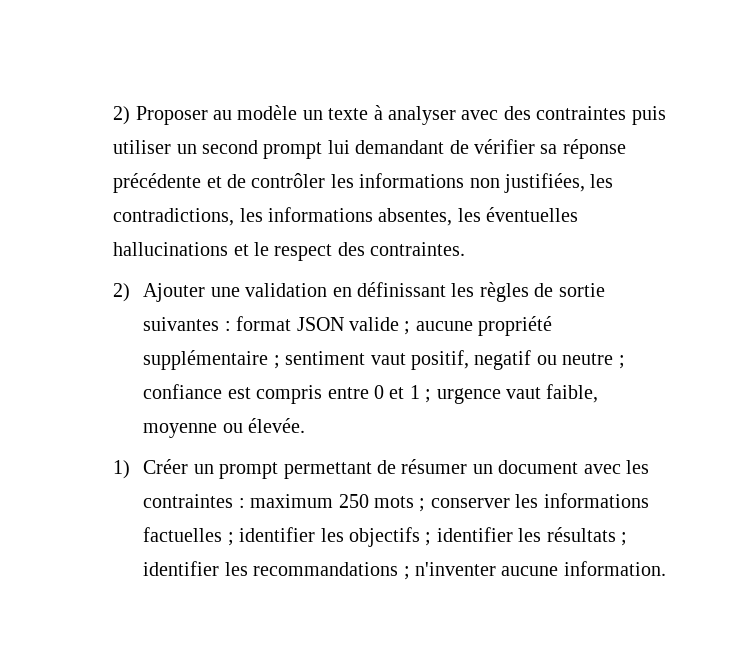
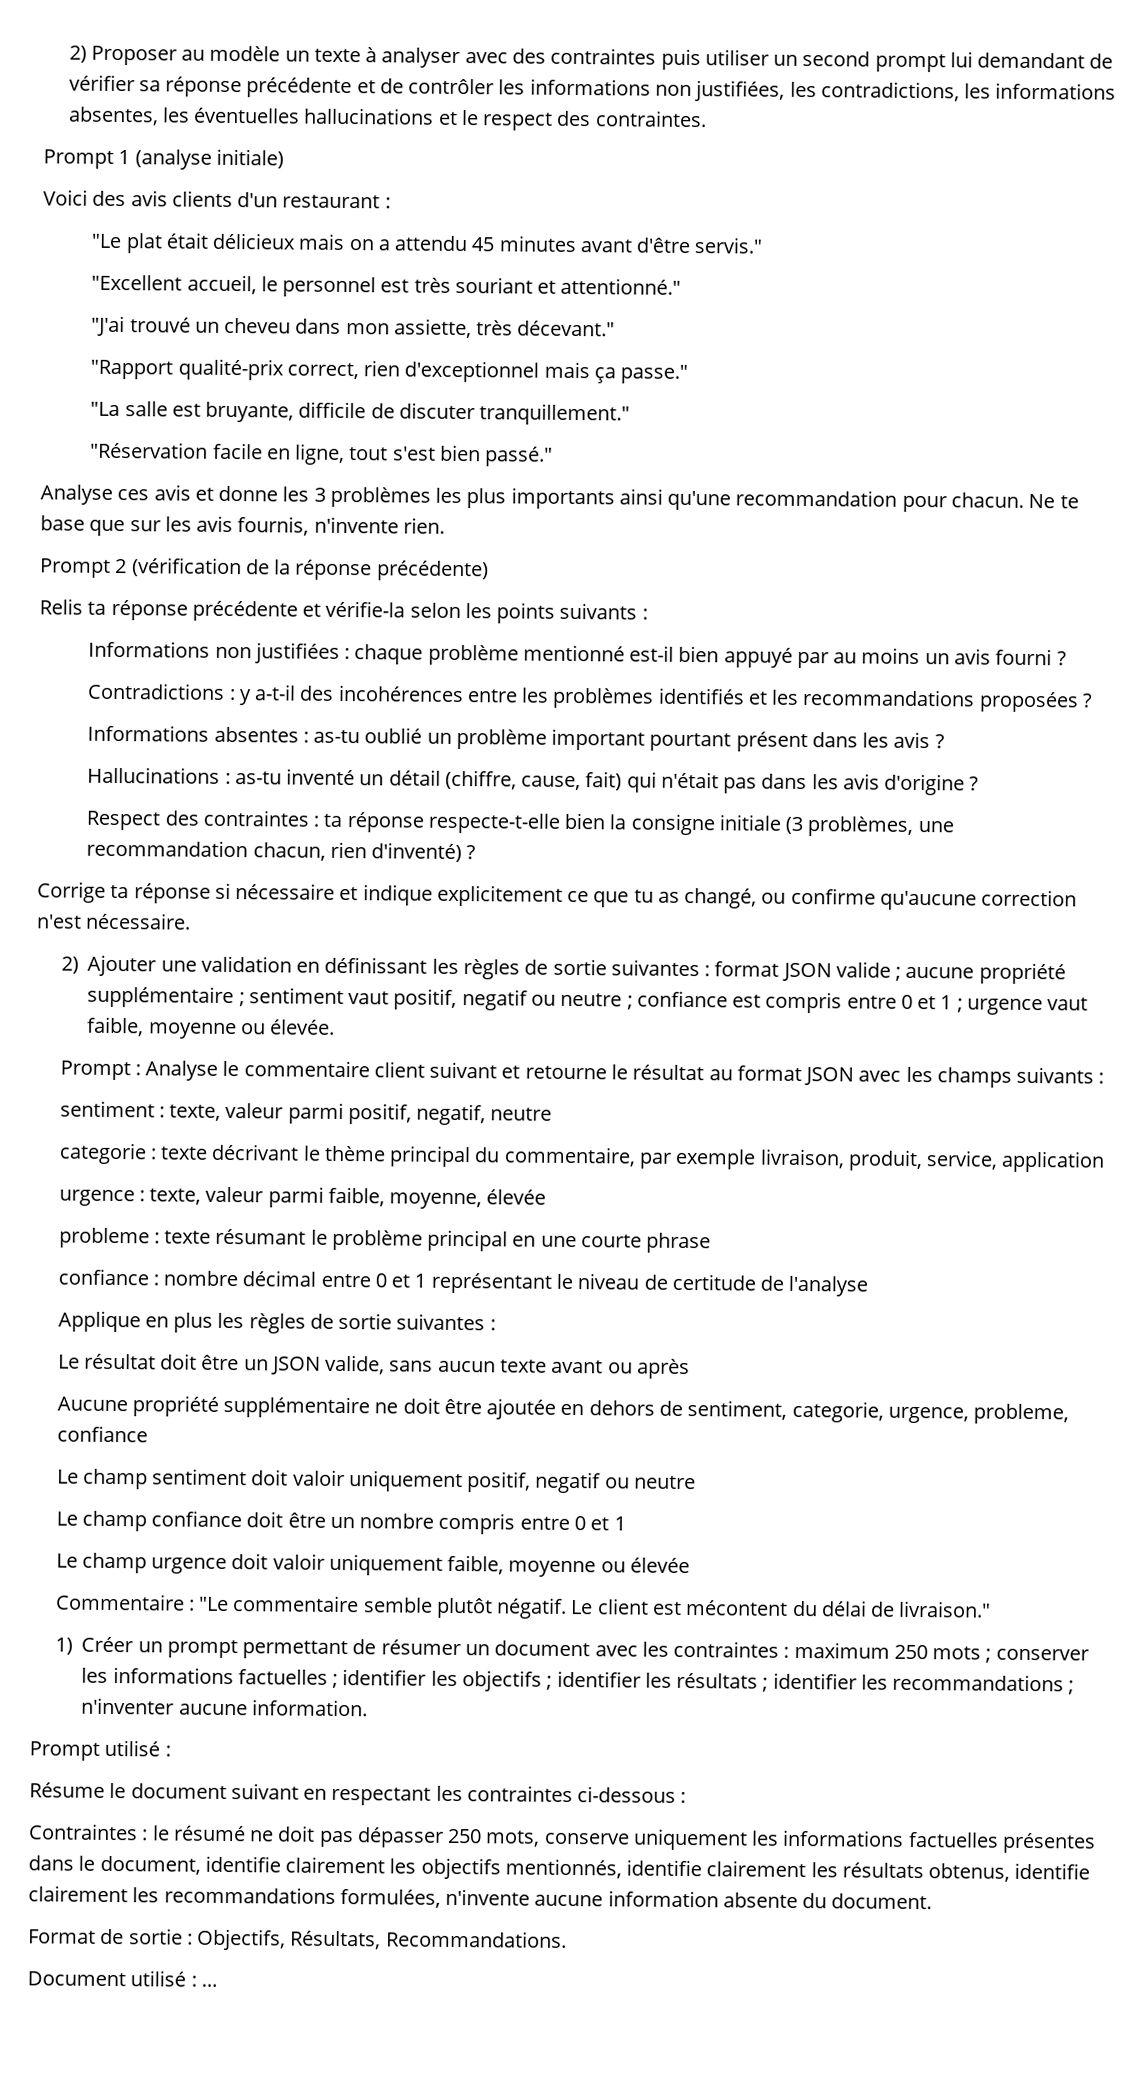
(466, 249) none -> [43,148,284,170] [43,189,391,209] [91,232,763,254] [91,274,682,298] [91,315,616,339] [90,358,689,384] [90,401,631,426] [90,441,554,467] [40,484,1079,513] [40,515,445,537] [40,557,489,582] [39,598,648,624] [88,640,1067,669] [87,682,1093,713] [87,724,945,753] [87,766,980,796] [86,809,954,837] [86,839,477,863] [37,881,1078,911] [36,912,192,930] // Prompt 1 (analyse initiale) // Voici des avis clients d'un restaurant : // "Le plat était délicieux mais on a attendu 45 minutes avant d'être servis." // "Excellent accueil, le personnel est très souriant et attentionné." // "J'ai trouvé un cheveu dans mon assiette, très décevant." // "Rapport qualité-prix correct, rien d'exceptionnel mais ça passe." // "La salle est bruyante, difficile de discuter tranquillement." // "Réservation facile en ligne, tout s'est bien passé." // Analyse ces avis et donne les 3 problèmes les plus importants ainsi qu'une recommandation pour chacun. Ne te base que sur les avis fournis, n'invente rien. // Prompt 2 (vérification de la réponse précédente) // Relis ta réponse précédente et vérifie-la selon les points suivants : // Informations non justifiées : chaque problème mentionné est-il bien appuyé par au moins un avis fourni ? // Contradictions : y a-t-il des incohérences entre les problèmes identifiés et les recommandations proposées ? // Informations absentes : as-tu oublié un problème important pourtant présent dans les avis ? // Hallucinations : as-tu inventé un détail (chiffre, cause, fait) qui n'était pas dans les avis d'origine ? // Respect des contraintes : ta réponse respecte-t-elle bien la consigne initiale (3 problèmes, une recommandation chacun, rien d'inventé) ? // Corrige ta réponse si nécessaire et indique explicitement ce que tu as changé, ou confirme qu'aucune correction n'est nécessaire.
(306, 425) none -> [59,1060,1105,1088] [59,1100,553,1126] [58,1142,1106,1173] [58,1186,547,1210] [58,1227,712,1254] [57,1268,869,1297] [57,1310,496,1334] [57,1353,690,1380] [56,1395,1070,1425] [56,1425,148,1443] [56,1468,697,1494] [55,1510,626,1535] [55,1552,691,1578] [54,1593,992,1619] // Prompt : Analyse le commentaire client suivant et retourne le résultat au format JSON avec les champs suivants : // sentiment : texte, valeur parmi positif, negatif, neutre // categorie : texte décrivant le thème principal du commentaire, par exemple livraison, produit, service, application // urgence : texte, valeur parmi faible, moyenne, élevée // probleme : texte résumant le problème principal en une courte phrase // confiance : nombre décimal entre 0 et 1 représentant le niveau de certitude de l'analyse // Applique en plus les règles de sortie suivantes : // Le résultat doit être un JSON valide, sans aucun texte avant ou après // Aucune propriété supplémentaire ne doit être ajoutée en dehors de sentiment, categorie, urgence, probleme, confiance // Le champ sentiment doit valoir uniquement positif, negatif ou neutre // Le champ confiance doit être un nombre compris entre 0 et 1 // Le champ urgence doit valoir uniquement faible, moyenne ou élevée // Commentaire : "Le commentaire semble plutôt négatif. Le client est mécontent du délai de livraison."
(666, 568) none -> [29,1739,171,1761] [29,1782,687,1806] [28,1823,1096,1854] [28,1855,1091,1882] [28,1885,933,1910] [28,1928,567,1951] [27,1970,218,1987] // Prompt utilisé : // Résume le document suivant en respectant les contraintes ci-dessous : // Contraintes : le résumé ne doit pas dépasser 250 mots, conserve uniquement les informations factuelles présentes dans le document, identifie clairement les objectifs mentionnés, identifie clairement les résultats obtenus, identifie clairement les recommandations formulées, n'invente aucune information absente du document. // Format de sortie : Objectifs, Résultats, Recommandations. // Document utilisé : …

